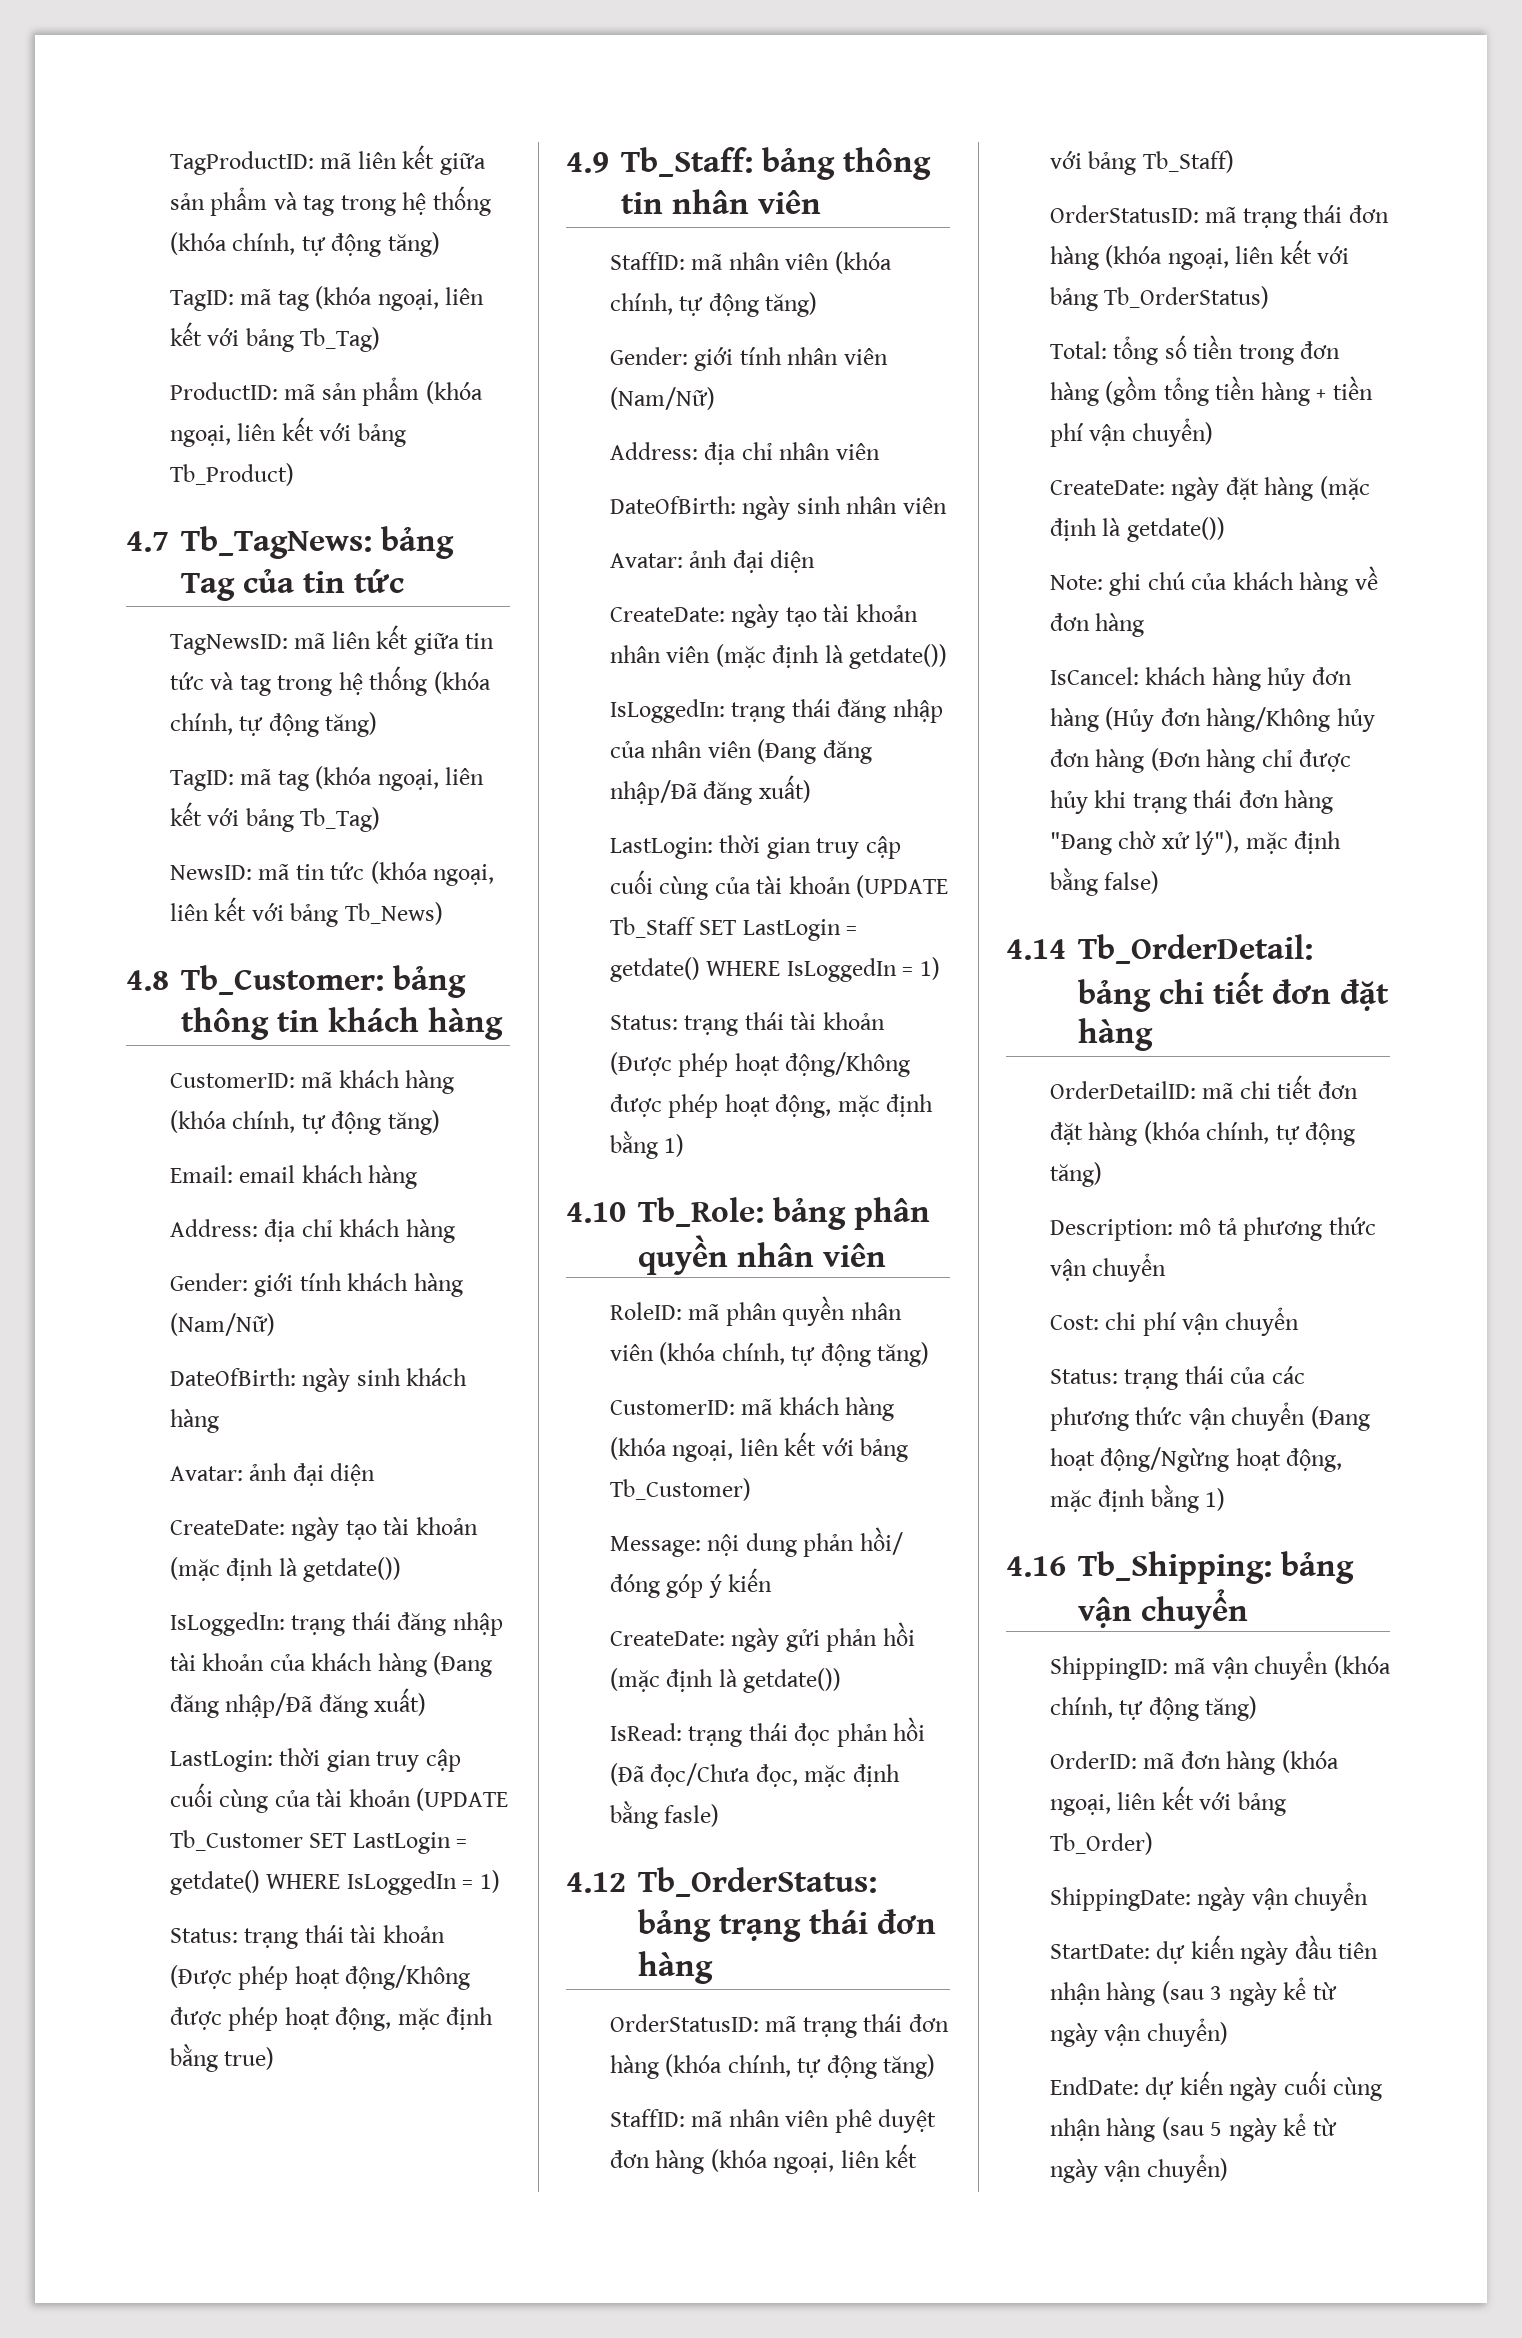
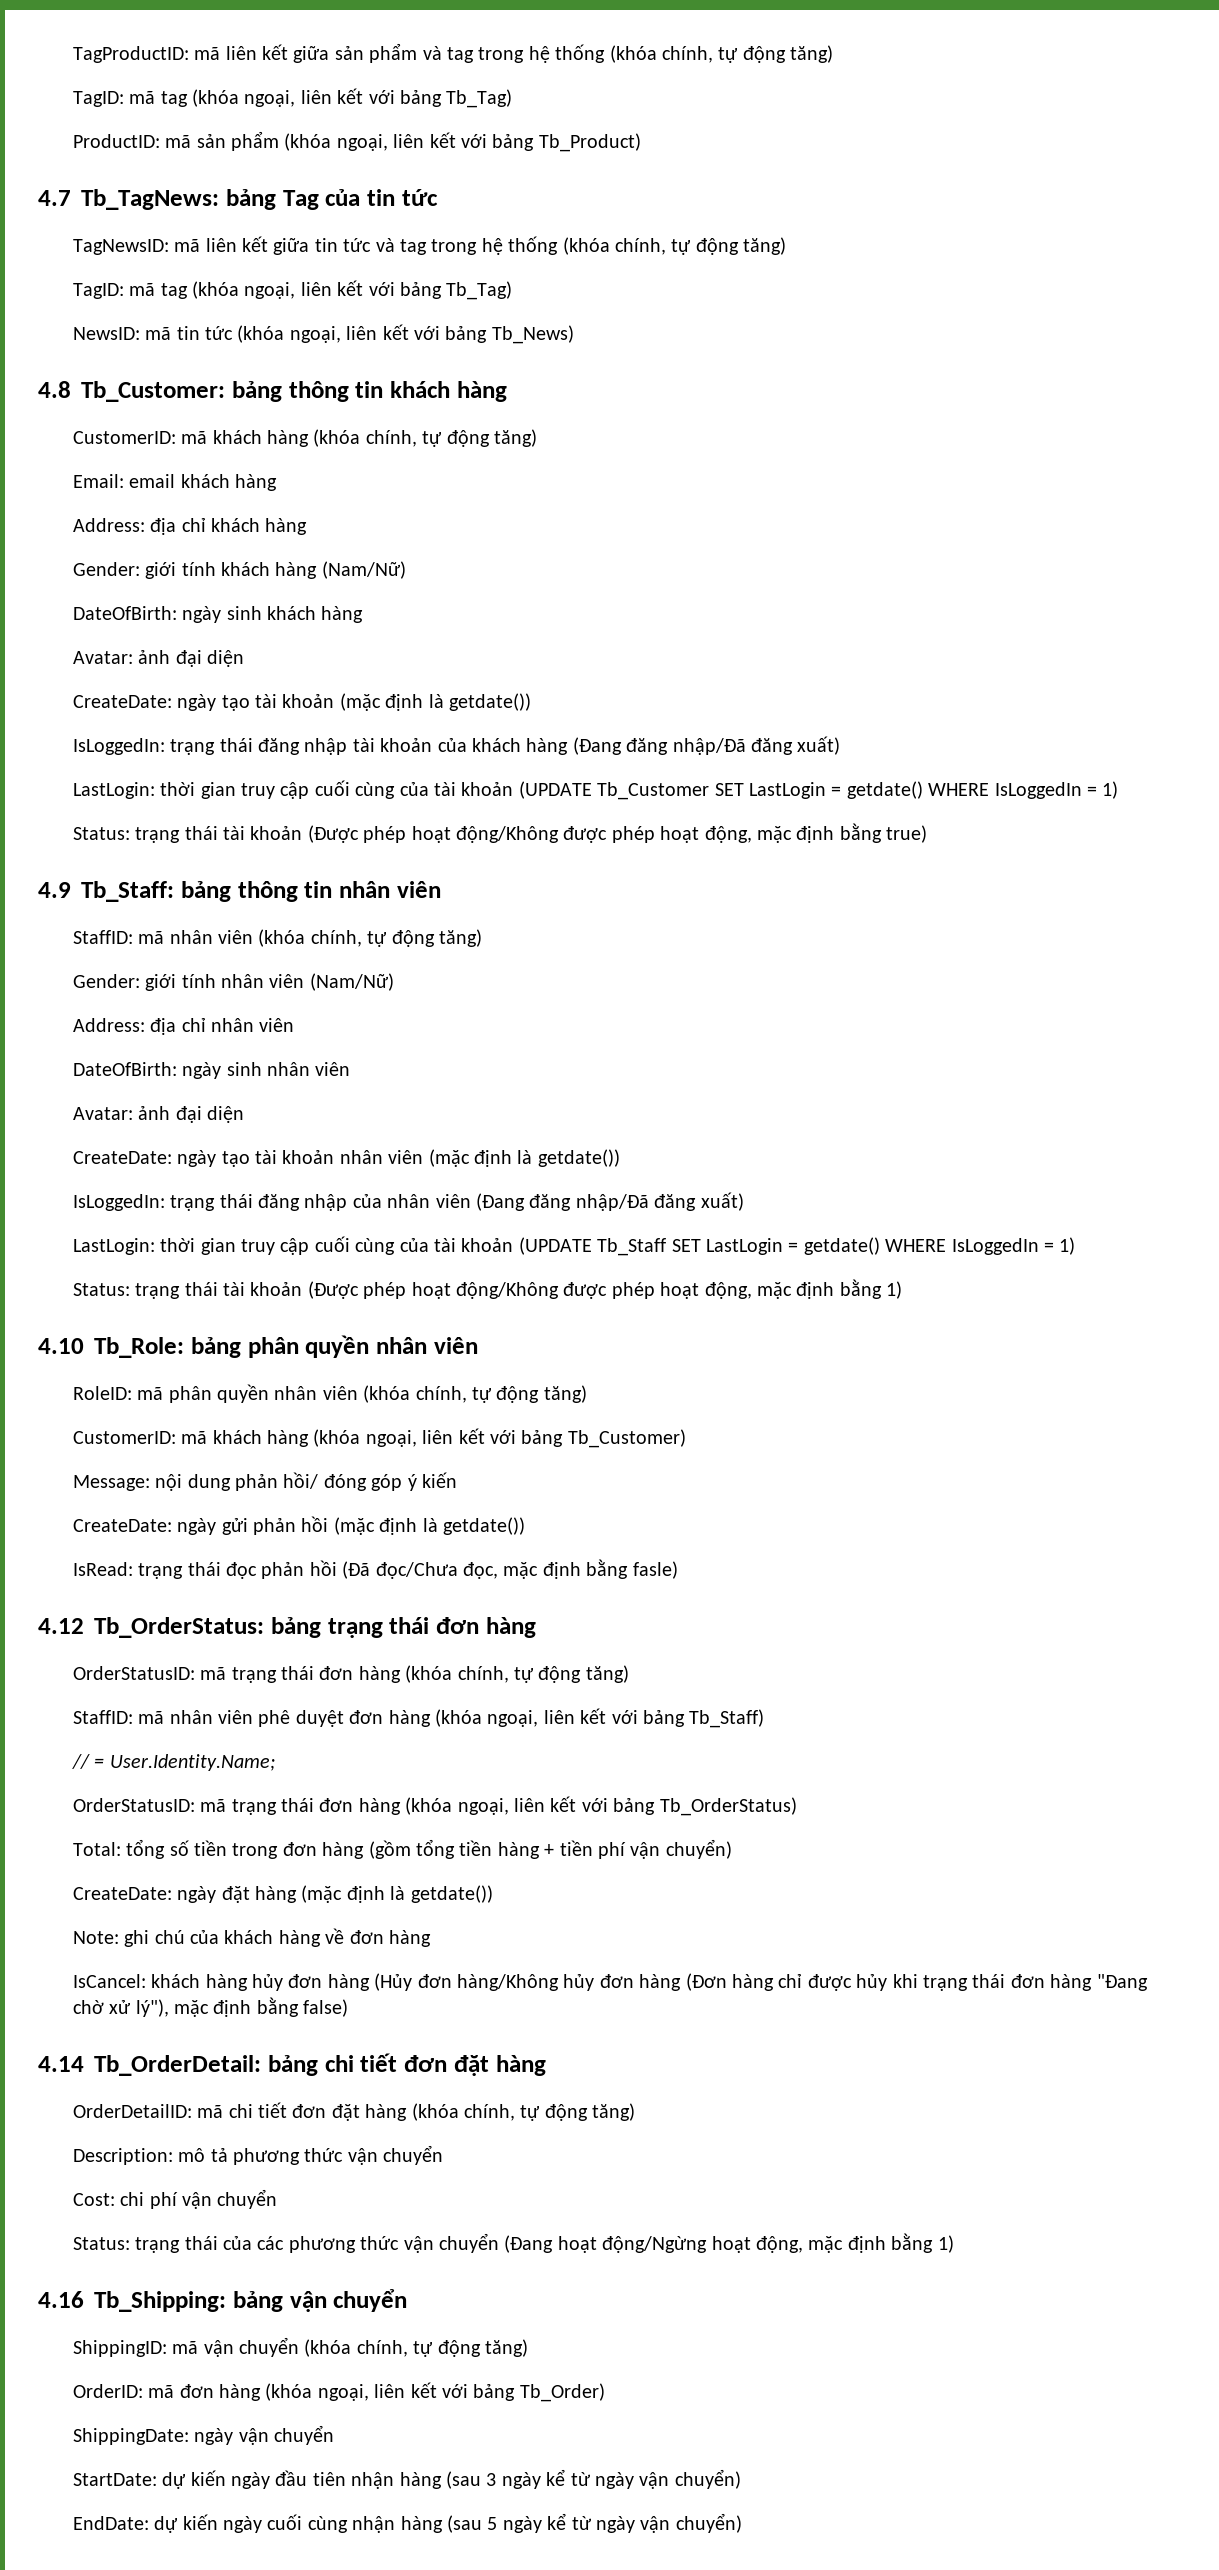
(1234, 161) none -> [71,1754,275,1771] // // = User.Identity.Name;

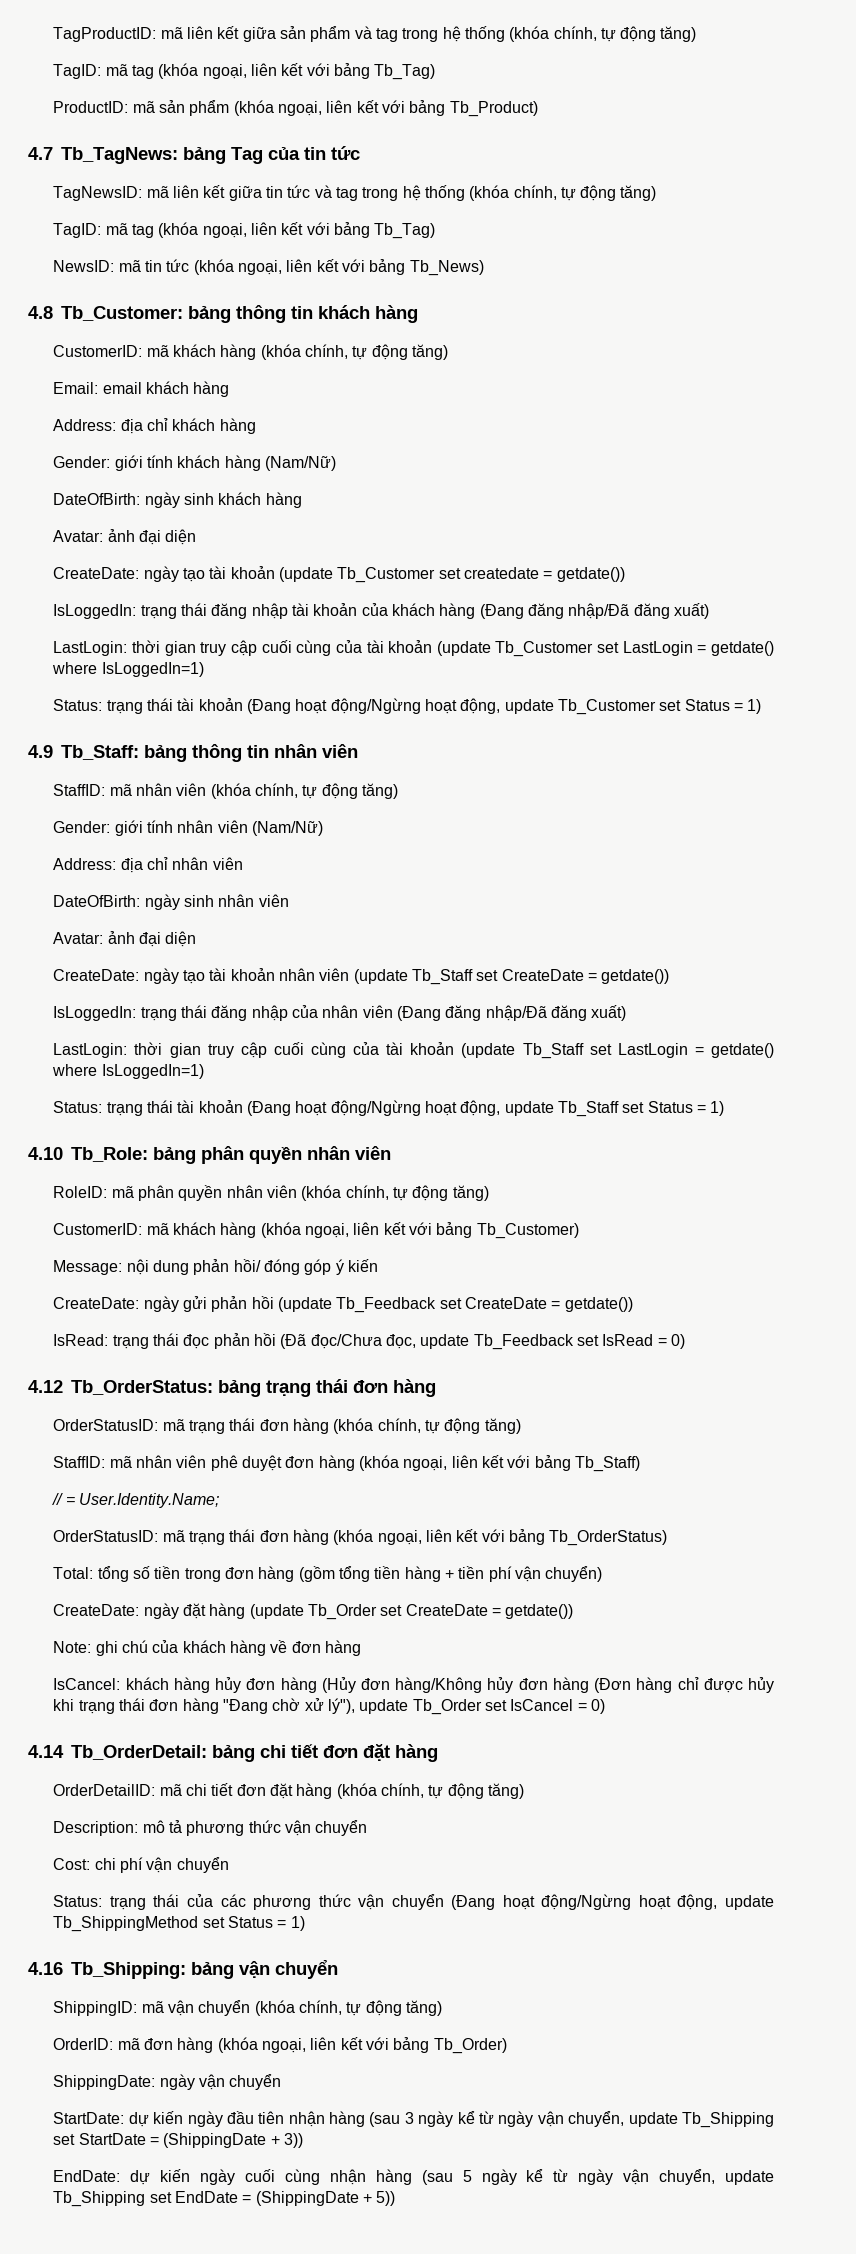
[339,693,444,711] (mặc định là -> [278,567,553,583] (update Tb_Customer set createdate =
[518,781,1119,800] [72,823,928,843] (UPDATE Tb_Customer SET LastLogin = getdate() WHERE IsLoggedIn = 1) // Status: trạng thái tài khoản (Được phép hoạt động/Không được phép hoạt động, mặc định bằng true) -> [436,641,775,657] [52,662,204,677] [53,698,762,715] (update Tb_Customer set LastLogin = getdate() where IsLoggedIn=1) // Status: trạng thái tài khoản (Đang hoạt động/Ngừng hoạt động, update Tb_Customer set Status = 1)
[428,1149,533,1167] (mặc định là -> [353,969,597,985] (update Tb_Staff set CreateDate =
[518,1237,1076,1256] [72,1279,882,1299] (UPDATE Tb_Staff SET LastLogin = getdate() WHERE IsLoggedIn = 1) // Status: trạng thái tài khoản (Được phép hoạt động/Không được phép hoạt động, mặc định bằng -> [461,1043,775,1059] [52,1064,204,1079] [53,1100,706,1117] (update Tb_Staff set LastLogin = getdate() where IsLoggedIn=1) // Status: trạng thái tài khoản (Đang hoạt động/Ngừng hoạt động, update Tb_Staff set Status =
[333,1517,438,1535] (mặc định là -> [277,1297,561,1313] (update Tb_Feedback set CreateDate =
[503,1559,678,1579] mặc định bằng fasle) -> [420,1334,685,1350] update Tb_Feedback set IsRead = 0)
[301,1885,406,1903] (mặc định là -> [249,1604,501,1620] (update Tb_Order set CreateDate =
[173,1997,349,2017] mặc định bằng false) -> [359,1699,605,1715] update Tb_Order set IsCancel = 0)
[808,2233,934,2253] mặc định bằng -> [725,1895,775,1910] [53,1916,287,1932] update Tb_ShippingMethod set Status =
[674,2469,741,2489] chuyển) -> [568,2111,774,2128] [53,2133,303,2148] chuyển, update Tb_Shipping set StartDate = (ShippingDate + 3))
[675,2513,742,2533] chuyển) -> [659,2169,774,2185] [53,2191,396,2207] chuyển, update Tb_Shipping set EndDate = (ShippingDate + 5))

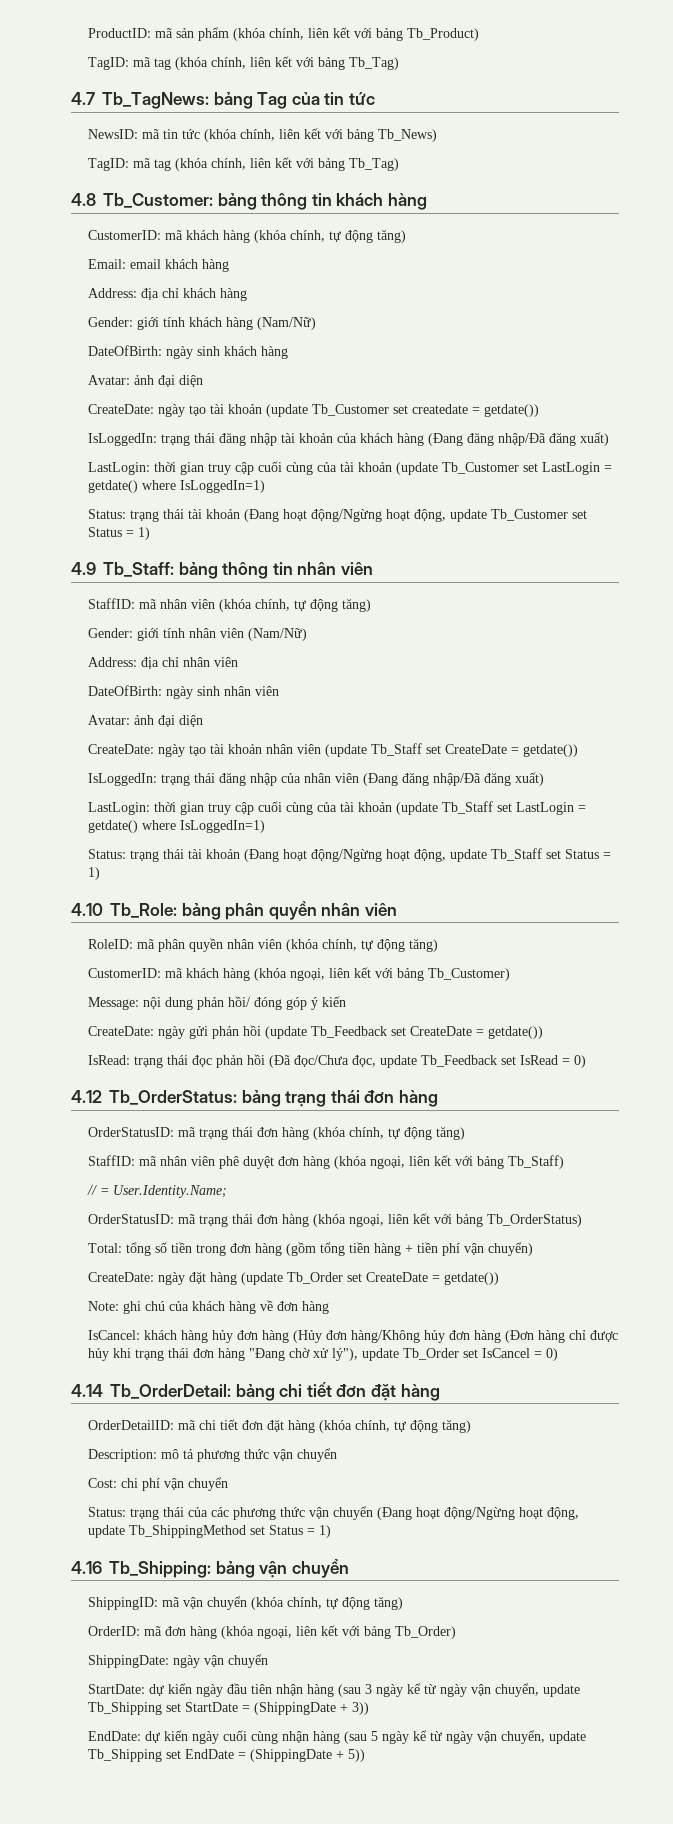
[53,26,697,42] [53,63,436,80] [53,100,538,117] TagProductID: mã liên kết giữa sản phẩm và tag trong hệ thống (khóa chính, tự động tăng) // TagID: mã tag (khóa ngoại, liên kết với bảng Tb_Tag) // ProductID: mã sản phẩm (khóa ngoại, liên kết với bảng Tb_Product) -> [87,27,479,41] [87,56,399,70] ProductID: mã sản phẩm (khóa chính, liên kết với bảng Tb_Product) // TagID: mã tag (khóa chính, liên kết với bảng Tb_Tag)
[53,185,657,201] [53,222,436,239] [53,259,484,276] TagNewsID: mã liên kết giữa tin tức và tag trong hệ thống (khóa chính, tự động tăng) // TagID: mã tag (khóa ngoại, liên kết với bảng Tb_Tag) // NewsID: mã tin tức (khóa ngoại, liên kết với bảng Tb_News) -> [87,128,437,142] [87,157,399,171] NewsID: mã tin tức (khóa chính, liên kết với bảng Tb_News) // TagID: mã tag (khóa chính, liên kết với bảng Tb_Tag)

